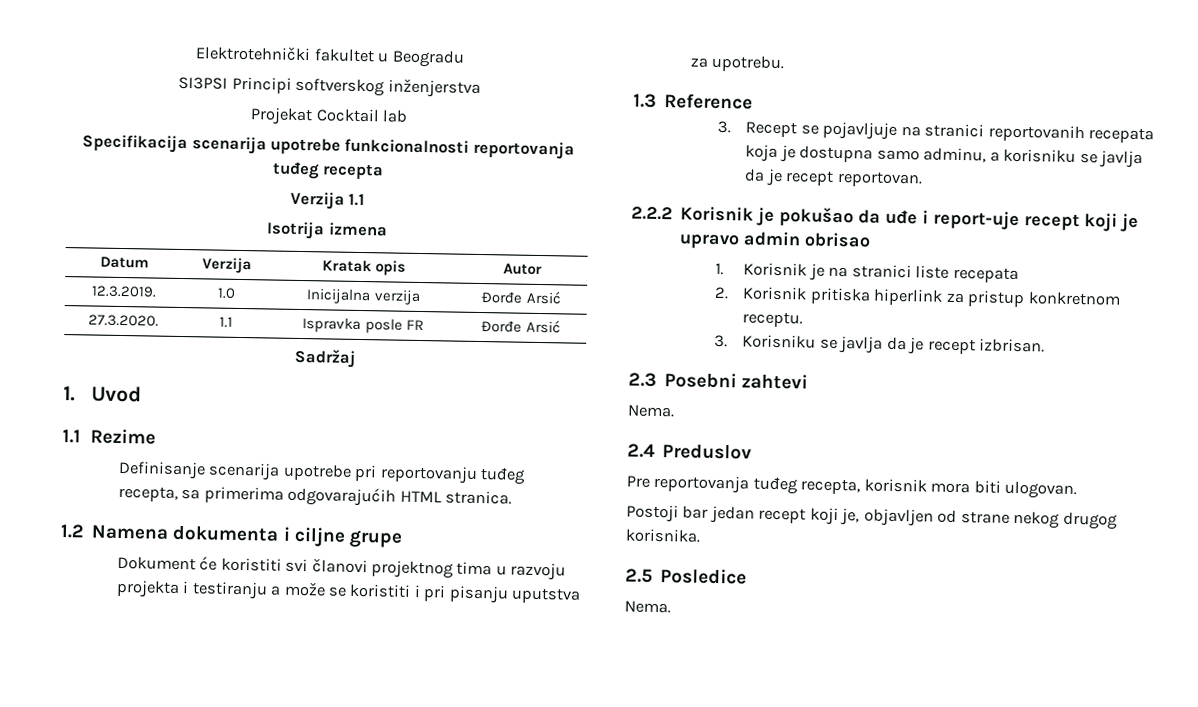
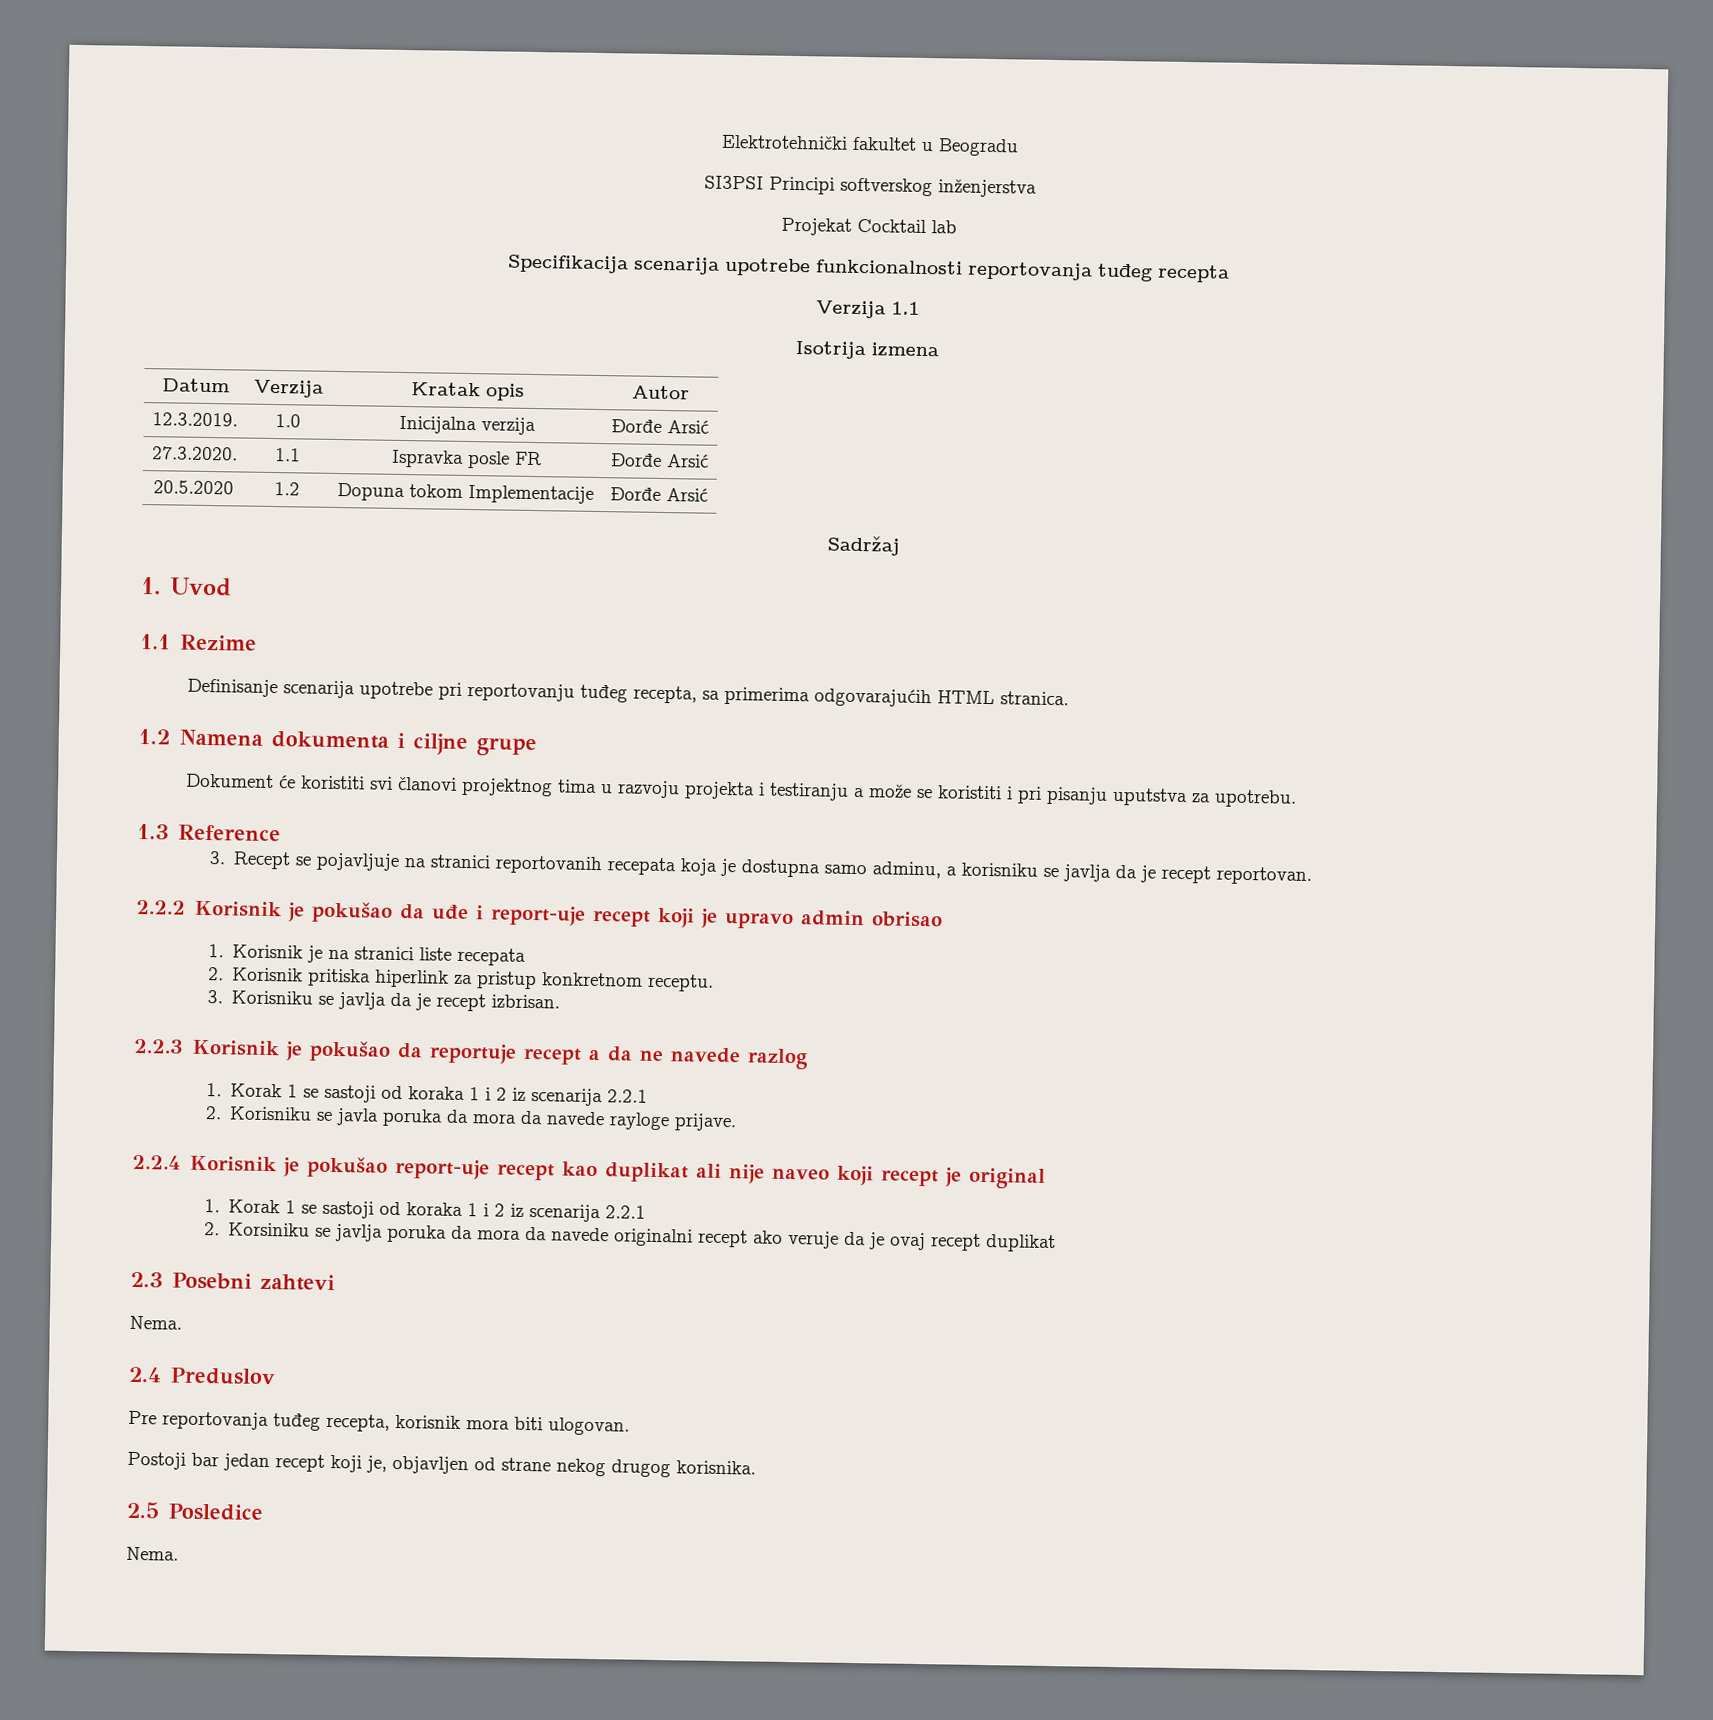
(561, 326) none -> [153,480,234,495] [273,482,300,496] [337,482,594,504] [610,487,708,502] // 20.5.2020 | 1.2 | Dopuna tokom Implementacije | Đorđe Arsić
(1046, 345) none -> [133,1038,809,1070] [205,1083,649,1107] [204,1106,738,1132] [132,1154,1046,1189] [203,1199,647,1223] [203,1222,1057,1253] // 2.2.3 Korisnik je pokušao da reportuje recept a da ne navede razlog // 1. Korak 1 se sastoji od koraka 1 i 2 iz scenarija 2.2.1 // 2. Korisniku se javla poruka da mora da navede rayloge prijave. // 2.2.4 Korisnik je pokušao report-uje recept kao duplikat ali nije naveo koji recept je original // 1. Korak 1 se sastoji od koraka 1 i 2 iz scenarija 2.2.1 // 2. Korsiniku se javlja poruka da mora da navede originalni recept ako veruje da je ovaj recept duplikat

